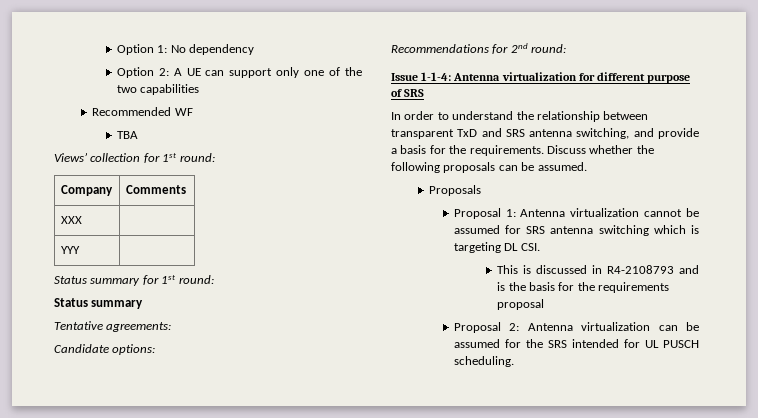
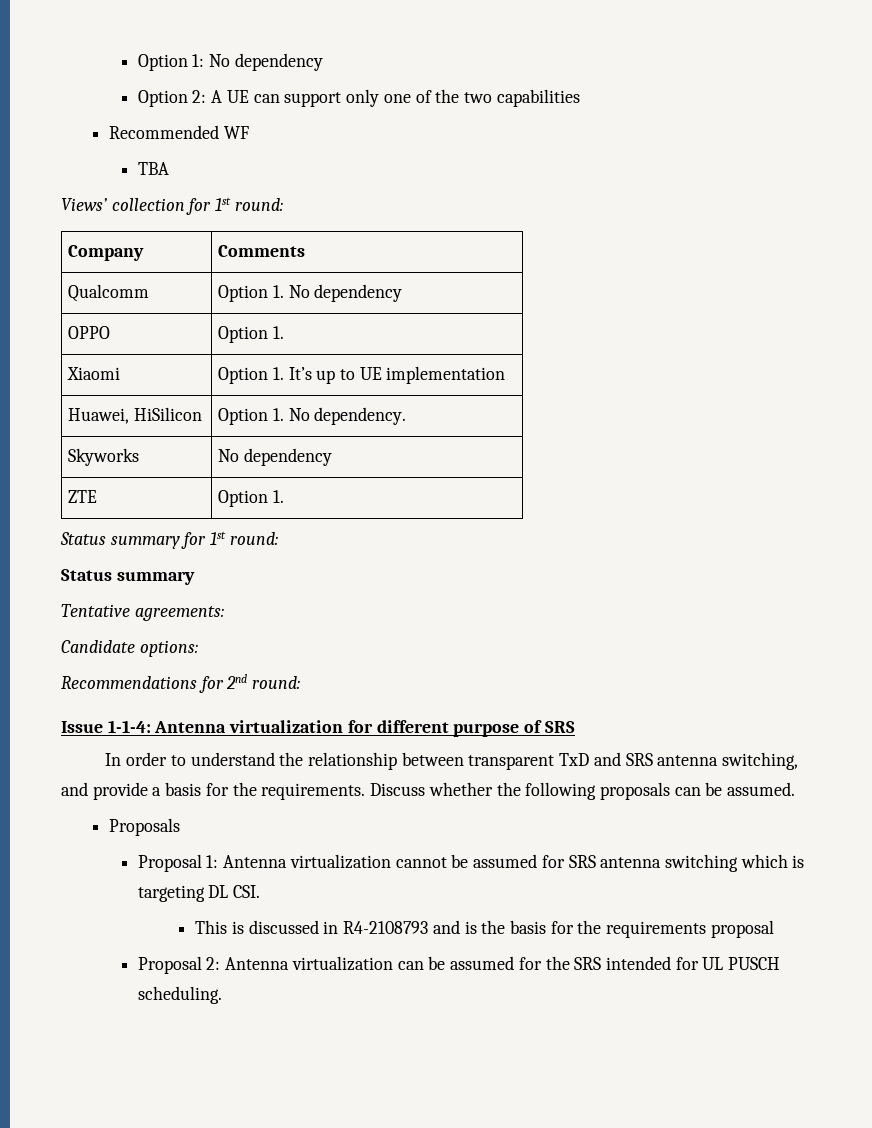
[60,216,82,224] [60,246,80,254] XXX | // YYY | -> [68,284,150,302] [218,284,403,302] [68,326,111,339] [218,326,284,343] [67,367,121,380] [218,366,506,384] [68,407,202,424] [218,407,407,425] [68,448,140,466] [218,448,332,466] [68,490,98,503] [218,490,284,507] Qualcomm | Option 1. No dependency // OPPO | Option 1. // Xiaomi | Option 1. It’s up to UE implementation // Huawei, HiSilicon | Option 1. No dependency. // Skyworks | No dependency // ZTE | Option 1.

